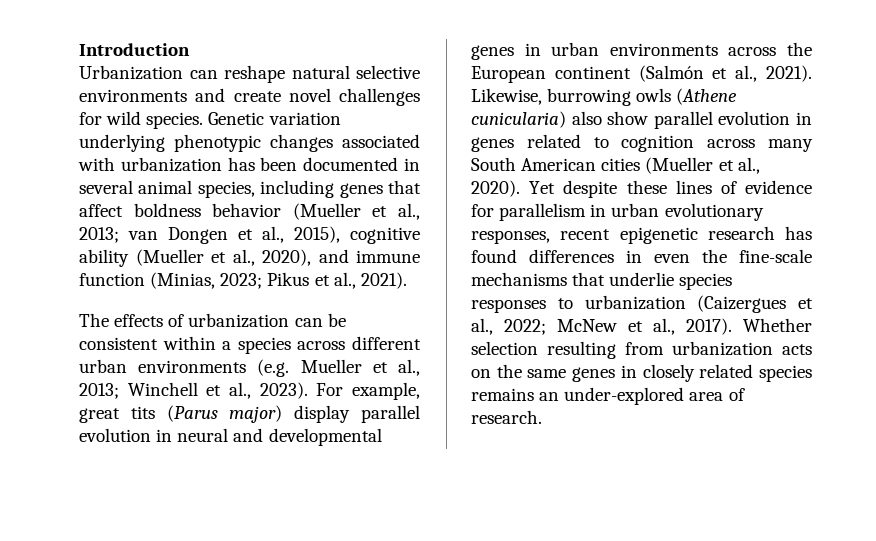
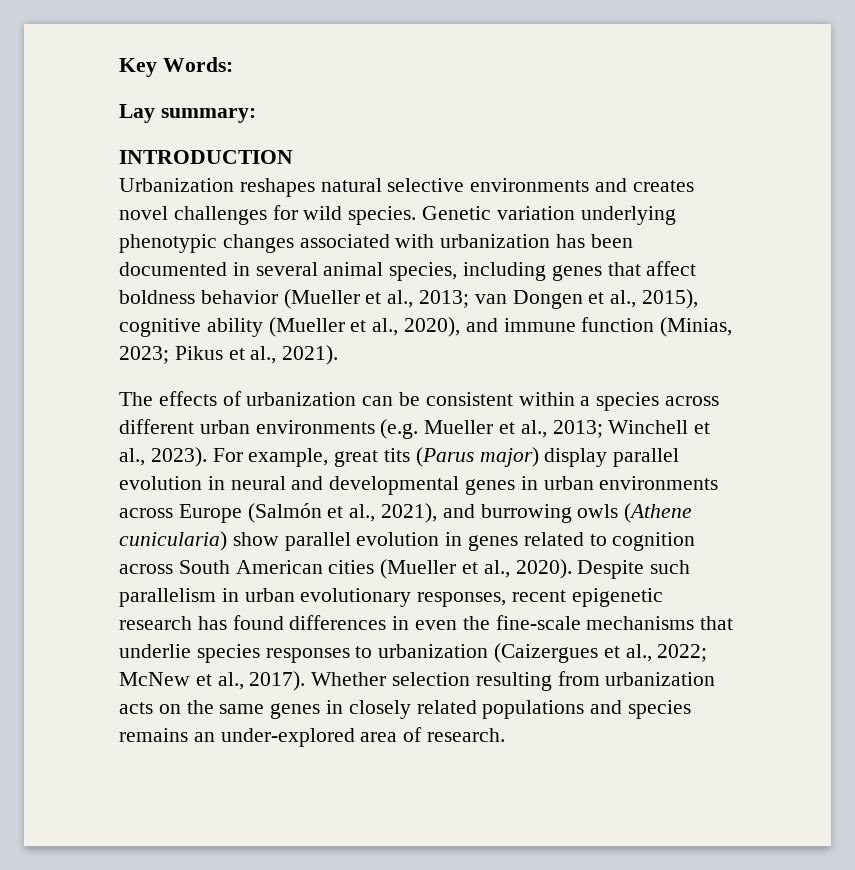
[79,43,190,56] Introduction -> [119,57,233,77] [119,104,256,123] [119,150,293,164] Key Words: // Lay summary: // INTRODUCTION
[189,65,285,83] can reshape -> [239,178,315,197] reshapes
[233,91,281,102] create -> [632,180,694,192] creates
[787,42,812,56] [471,66,631,83] the European continent -> [178,504,242,523] Europe
[766,65,812,82] [471,88,542,105] 2021). Likewise, -> [381,503,475,523] 2021), and
[571,111,602,125] also -> (227, 541) none
[768,139,813,152] many -> (173, 569) none
[529,180,812,198] [471,204,494,217] Yet despite these lines of evidence for -> [577,560,691,579] Despite such
(754, 371) none -> [482,700,623,719] populations and

